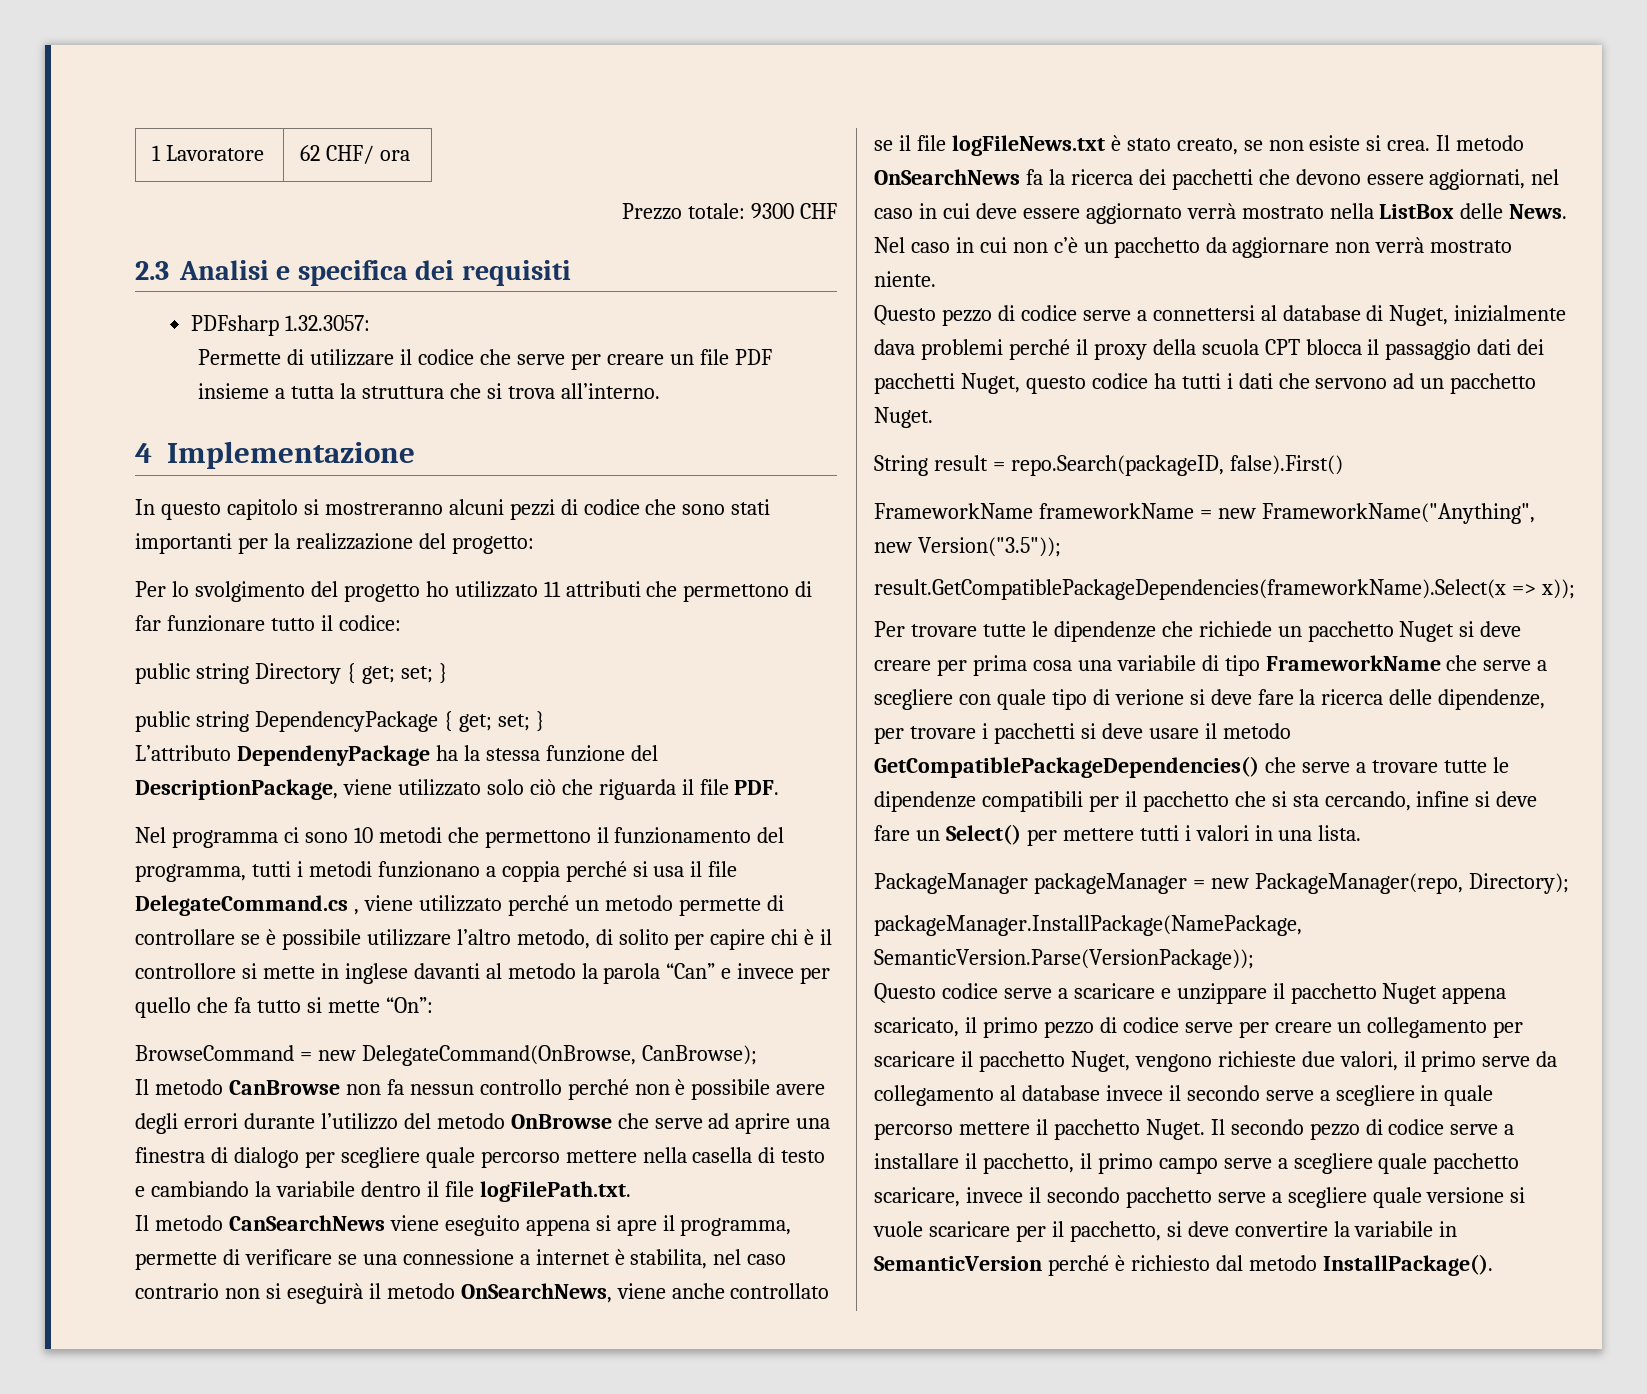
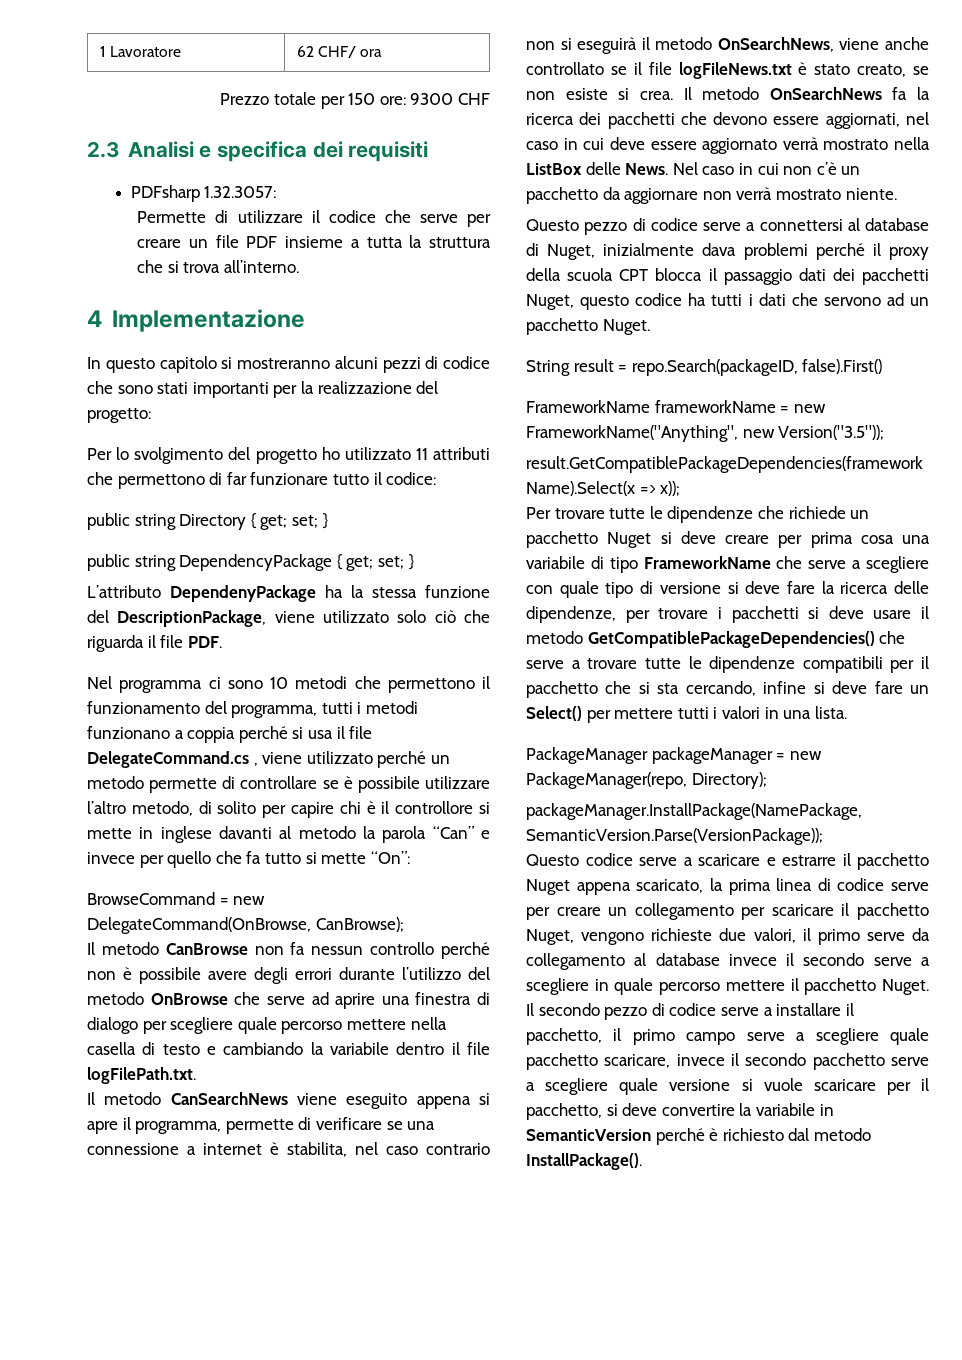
[688,203,746,219] totale: -> [274,92,406,109] totale per 150 ore:
[1114,689,1184,705] verione -> [659,582,721,594] versione
[1176,983,1267,1004] unzippare -> [782,855,836,866] estrarre
[964,1017,1094,1038] il primo pezzo -> [709,878,813,895] la prima linea

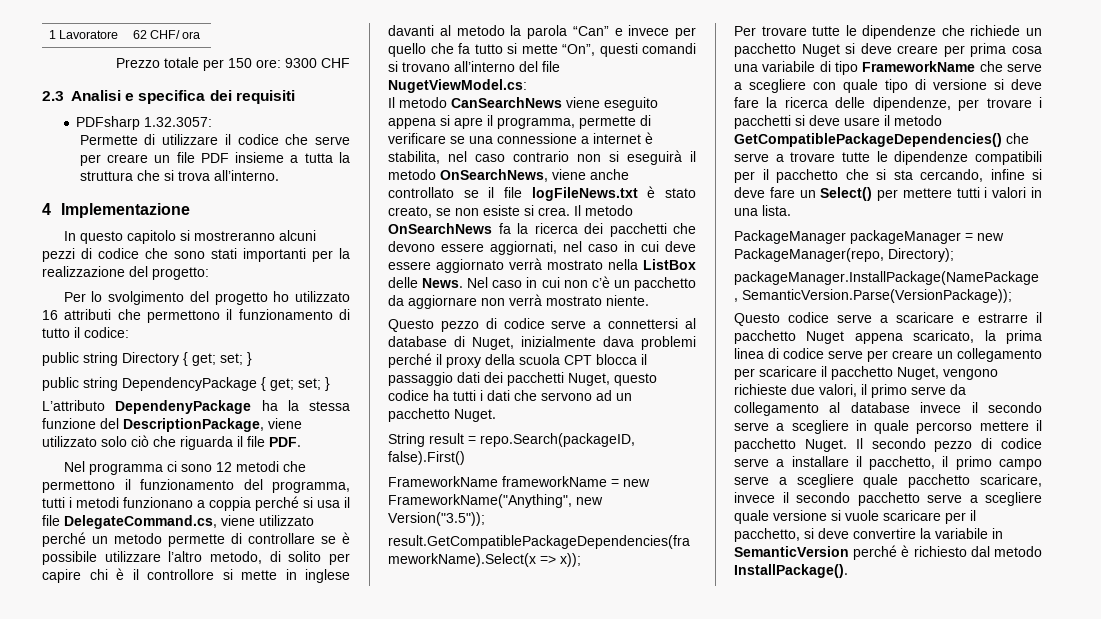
[415,448,428,460] 11 -> [42,310,58,320] 16
[209,472,329,485] di far funzionare -> [226,309,350,320] il funzionamento di
[270,677,288,689] 10 -> [215,462,232,472] 12
[87,751,258,768] DelegateCommand.cs , -> [64,515,217,529] DelegateCommand.cs,
[370,851,410,864] [87,892,266,905] [87,917,404,934] [87,942,490,959] [87,967,490,984] [87,992,490,1009] [87,1017,447,1034] [87,1042,490,1055] [87,1067,196,1084] “On”: // BrowseCommand = new DelegateCommand(OnBrowse, CanBrowse); // Il metodo CanBrowse non fa nessun controllo perché non è possibile avere degli errori durante l’utilizzo del metodo OnBrowse che serve ad aprire una finestra di dialogo per scegliere quale percorso mettere nella casella di testo e cambiando la variabile dentro il file logFilePath.txt. -> [562,43,696,57] [388,61,560,72] [388,79,527,93] “On”, questi comandi si trovano all’interno del file NugetViewModel.cs:

